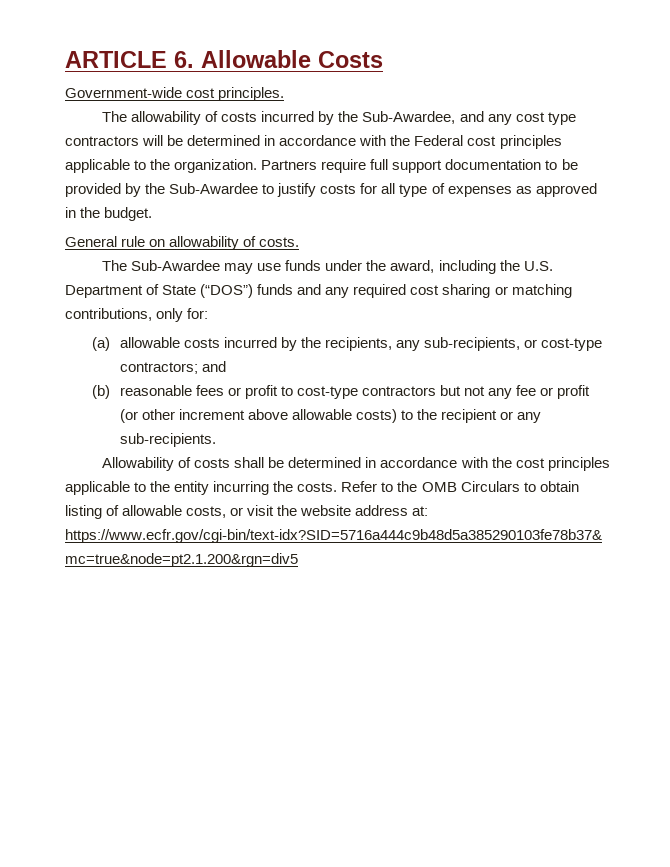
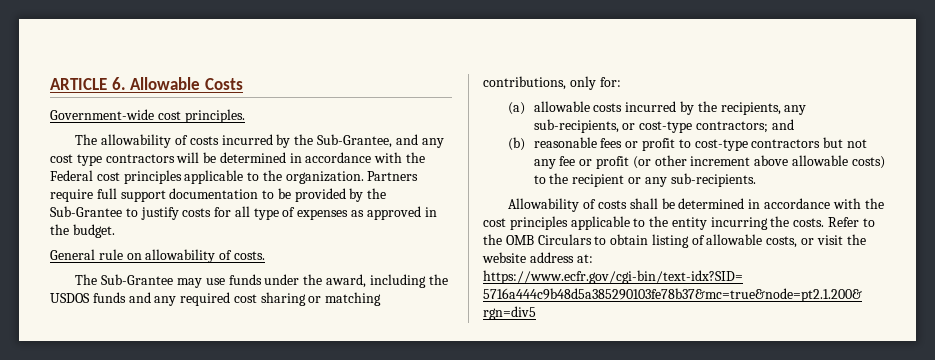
[362,111,456,124] Sub-Awardee, -> [316,134,392,148] Sub-Grantee,
[169,183,259,194] Sub-Awardee -> [50,206,122,217] Sub-Grantee
[131,260,221,271] Sub-Awardee -> [101,274,174,285] Sub-Grantee
[523,261,553,271] [65,284,254,298] U.S. Department of State (“DOS”) -> [50,293,90,303] USDOS

